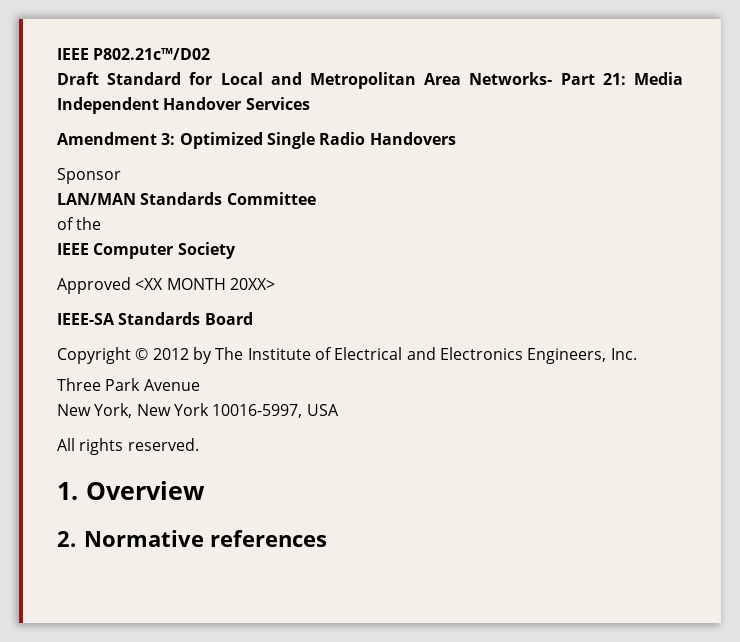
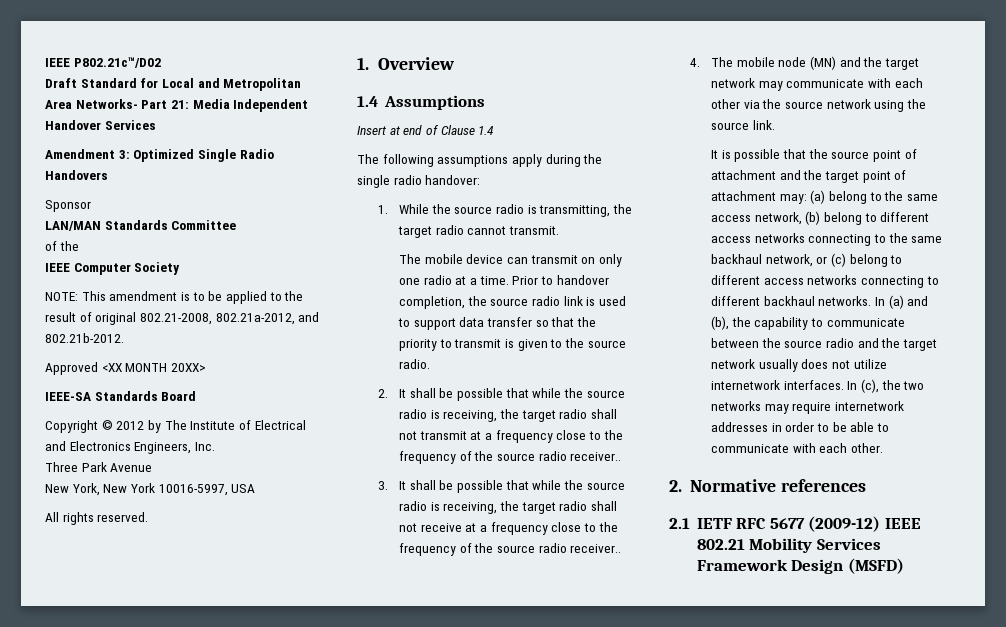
(236, 250) none -> [45,291,304,304] [45,312,320,325] [45,333,124,343] // NOTE: This amendment is to be applied to the result of original 802.21-2008, 802.21a-2012, and 802.21b-2012.
[57,530,327,547] 2. Normative references -> [357,95,485,110] [357,125,495,135] [357,154,603,167] [357,175,481,188] [378,204,633,217] [398,225,560,238] [399,254,623,267] [399,275,609,285] [399,296,627,309] [398,317,597,330] [399,338,626,351] [399,359,431,369] [378,388,625,401] [399,409,618,422] [399,430,623,443] [399,451,622,464] [378,480,625,493] [399,501,618,514] [399,522,618,535] [399,543,622,556] [690,56,920,70] [711,78,923,91] [711,99,927,112] [711,120,775,130] [711,149,917,162] [711,170,907,183] [711,190,939,204] [711,211,930,225] [711,233,943,246] [711,253,903,267] [711,275,939,288] [711,295,929,309] [711,316,905,330] [711,338,938,351] [711,359,887,372] [711,379,925,393] [711,401,905,414] [711,422,890,432] [711,443,884,453] [669,479,866,492] [669,516,921,532] [696,538,881,553] [696,558,904,574] 1.4 Assumptions // Insert at end of Clause 1.4 // The following assumptions apply during the single radio handover: // 1. While the source radio is transmitting, the target radio cannot transmit. // The mobile device can transmit on only one radio at a time. Prior to handover completion, the source radio link is used to support data transfer so that the priority to transmit is given to the source radio. // 2. It shall be possible that while the source radio is receiving, the target radio shall not transmit at a frequency close to the frequency of the source radio receiver.. // 3. It shall be possible that while the source radio is receiving, the target radio shall not receive at a frequency close to the frequency of the source radio receiver.. // 4. The mobile node (MN) and the target network may communicate with each other via the source network using the source link. // It is possible that the source point of attachment and the target point of attachment may: (a) belong to the same access network, (b) belong to different access networks connecting to the same backhaul network, or (c) belong to different access networks connecting to different backhaul networks. In (a) and (b), the capability to communicate between the source radio and the target network usually does not utilize internetwork interfaces. In (c), the two networks may require internetwork addresses in order to be able to communicate with each other. // 2. Normative references // 2.1 IETF RFC 5677 (2009-12) IEEE 802.21 Mobility Services Framework Design (MSFD)

